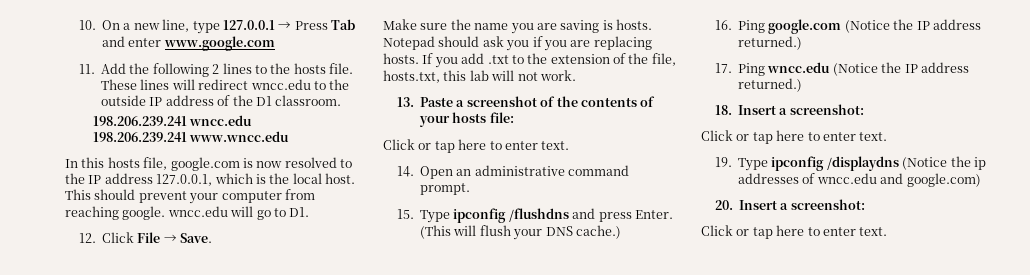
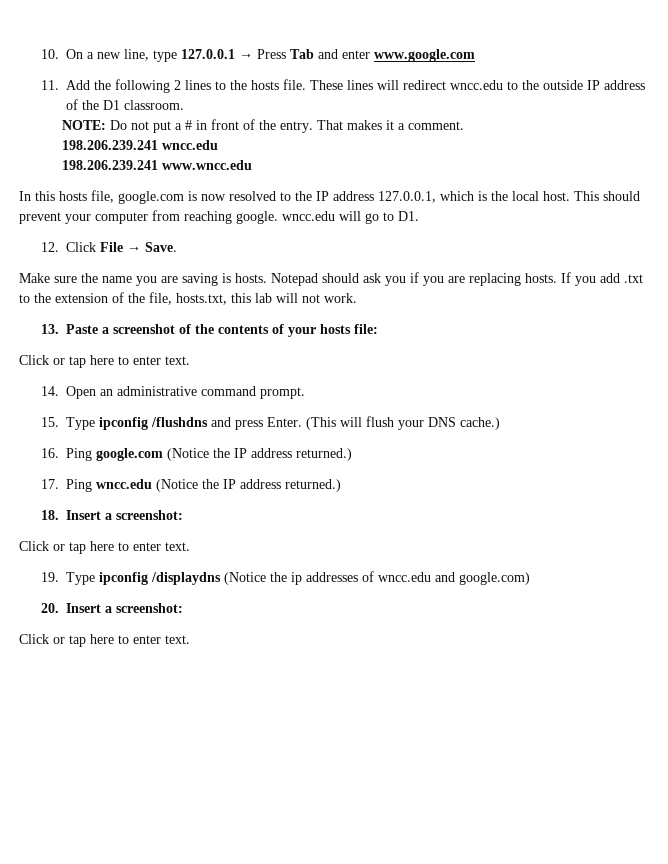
(342, 100) none -> [62,119,465,133] // NOTE: Do not put a # in front of the entry. That makes it a comment.

